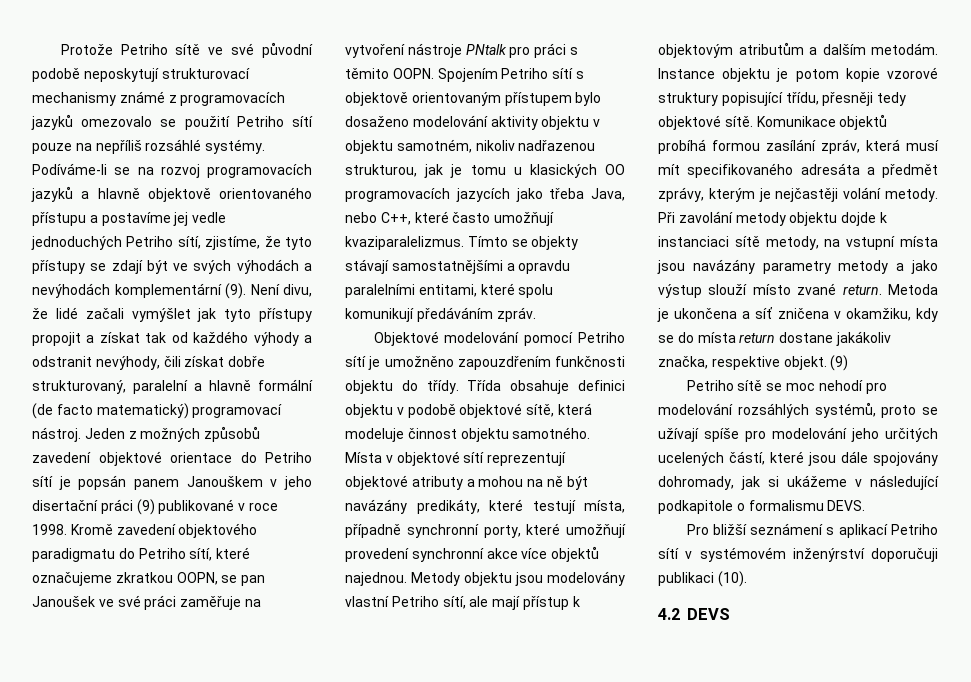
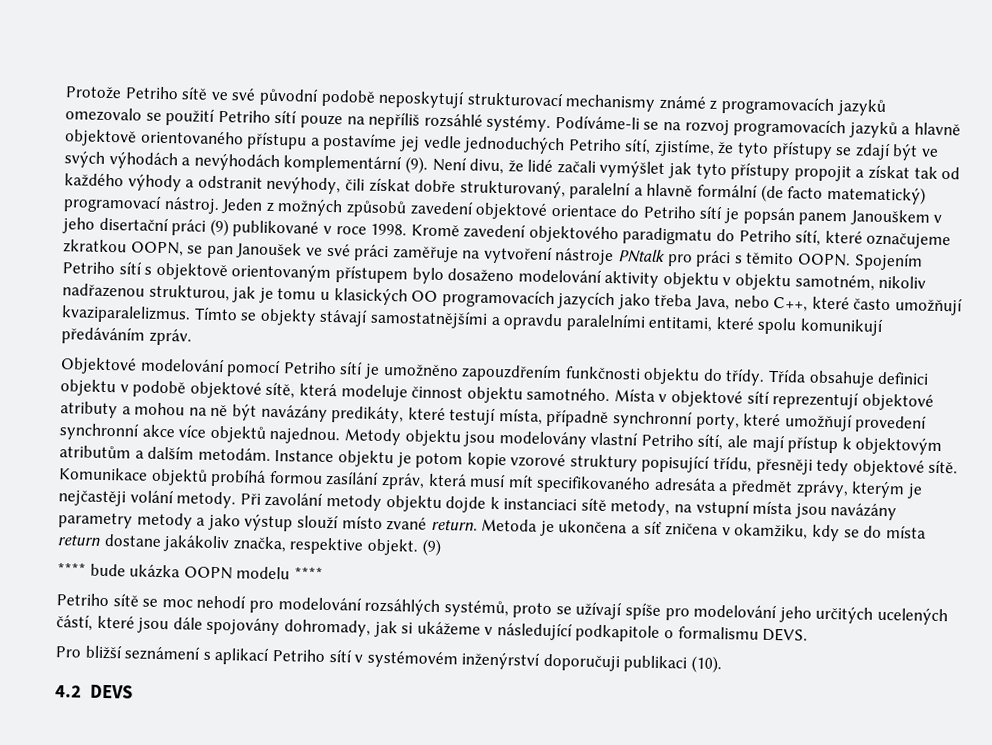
(849, 363) none -> [57,562,323,580] // **** bude ukázka OOPN modelu ****

